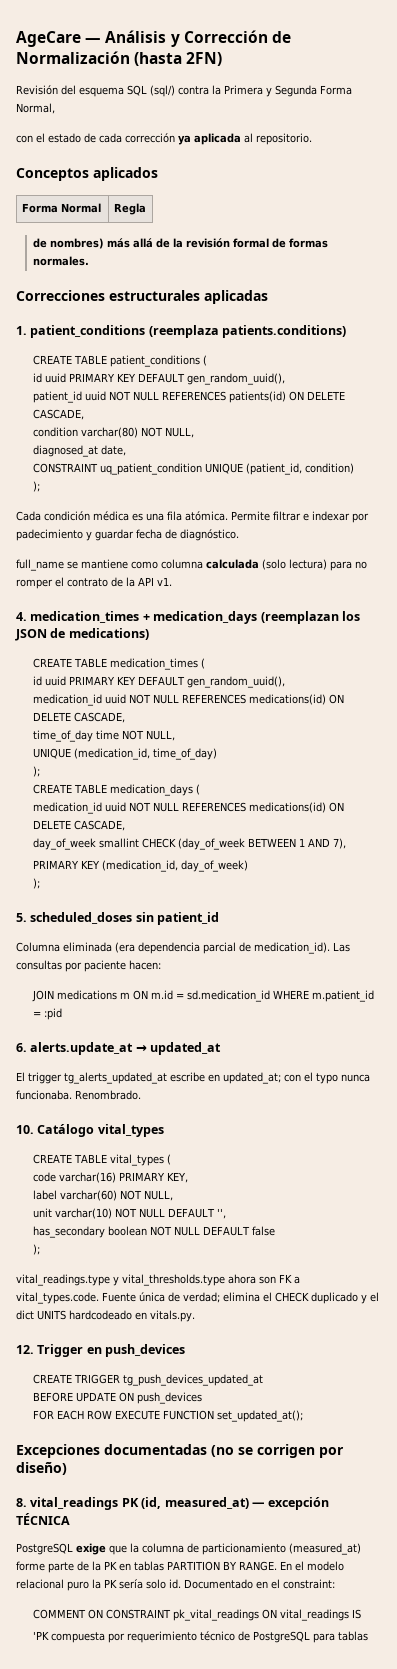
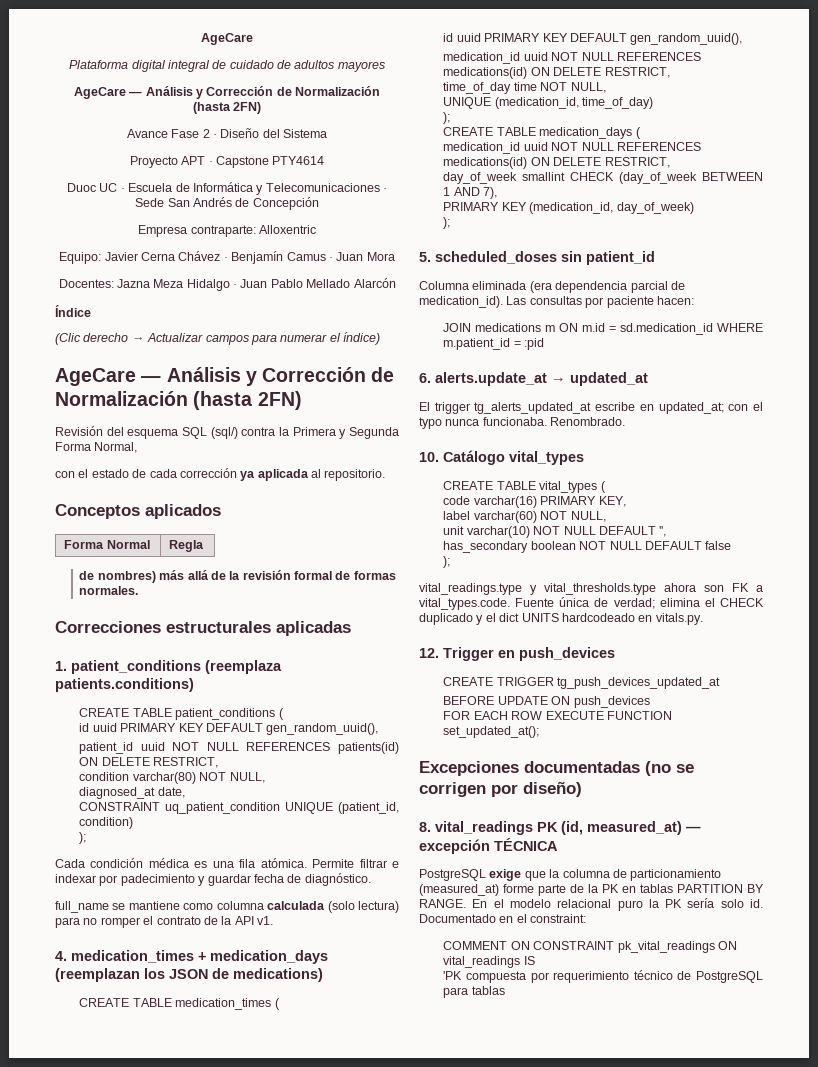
[16,31,81,47] AgeCare -> [201,33,253,45] [69,60,385,72] [73,86,381,99] [192,102,262,114] [126,128,328,138] [129,156,325,168] [67,182,387,195] [135,197,319,210] [138,225,316,237] [59,251,395,264] [58,278,396,291] [55,305,91,317] [55,332,380,345] [55,368,136,386] AgeCare // Plataforma digital integral de cuidado de adultos mayores // AgeCare — Análisis y Corrección de Normalización (hasta 2FN) // Avance Fase 2 · Diseño del Sistema // Proyecto APT · Capstone PTY4614 // Duoc UC · Escuela de Informática y Telecomunicaciones · Sede San Andrés de Concepción // Empresa contraparte: Alloxentric // Equipo: Javier Cerna Chávez · Benjamín Camus · Juan Mora // Docentes: Jazna Meza Hidalgo · Juan Pablo Mellado Alarcón // Índice // (Clic derecho → Actualizar campos para numerar el índice) // AgeCare
[33,409,85,420] CASCADE, -> [153,757,219,768] RESTRICT,
[74,712,126,723] CASCADE, -> [604,67,670,78] RESTRICT,
[74,820,126,831] CASCADE, -> [604,157,670,168] RESTRICT,

